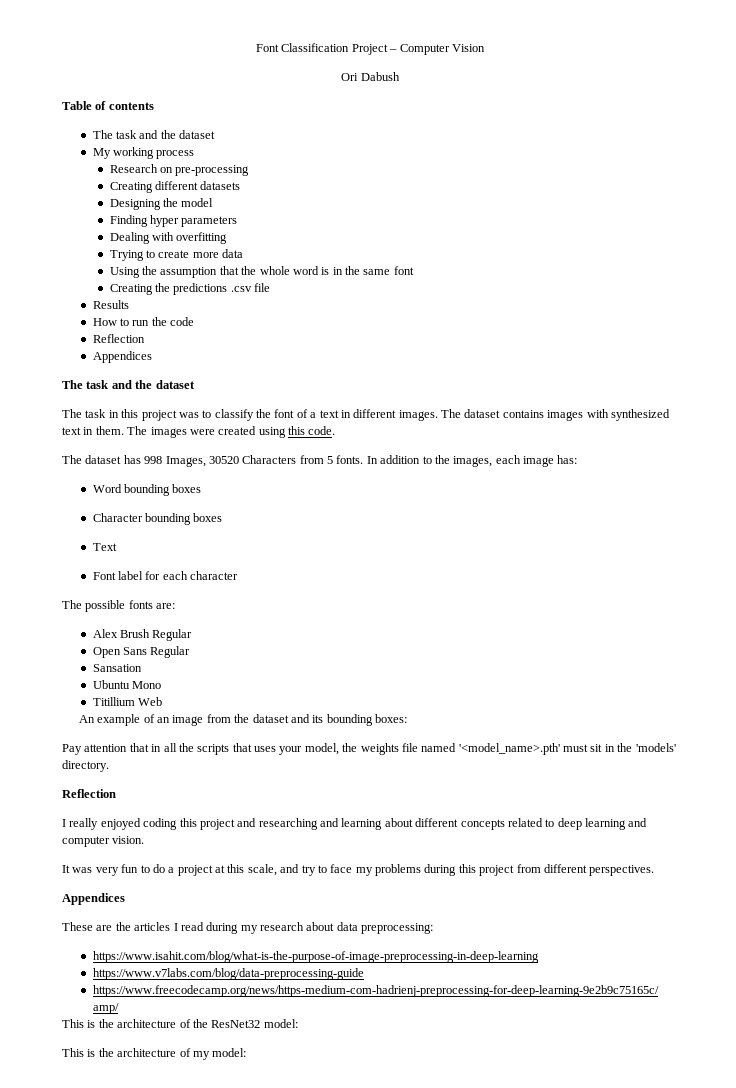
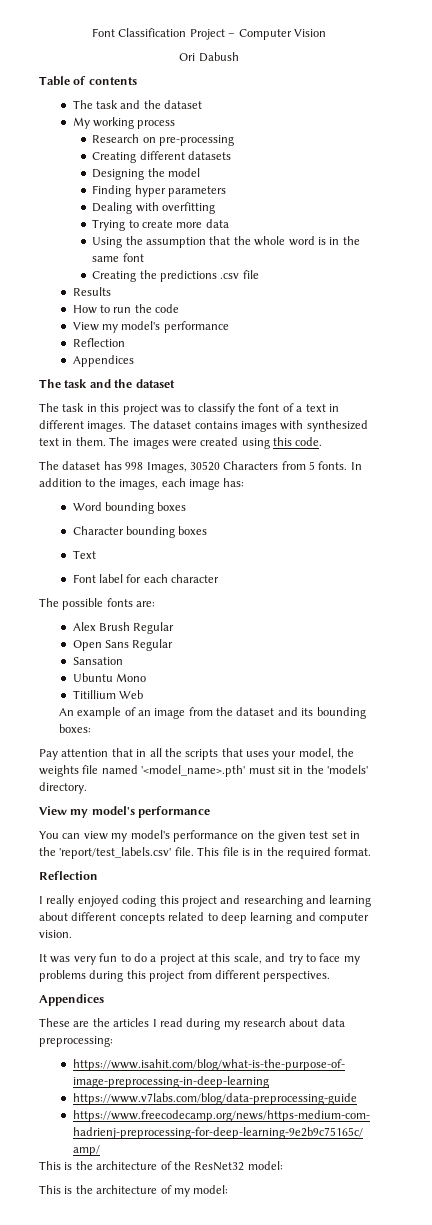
(195, 321) none -> [72,321,229,333] // View my model's performance
(109, 766) none -> [39,806,211,818] [39,830,361,842] [39,847,372,859] // View my model's performance // You can view my model's performance on the given test set in the 'report/test_labels.csv' file. This file is in the required format.

